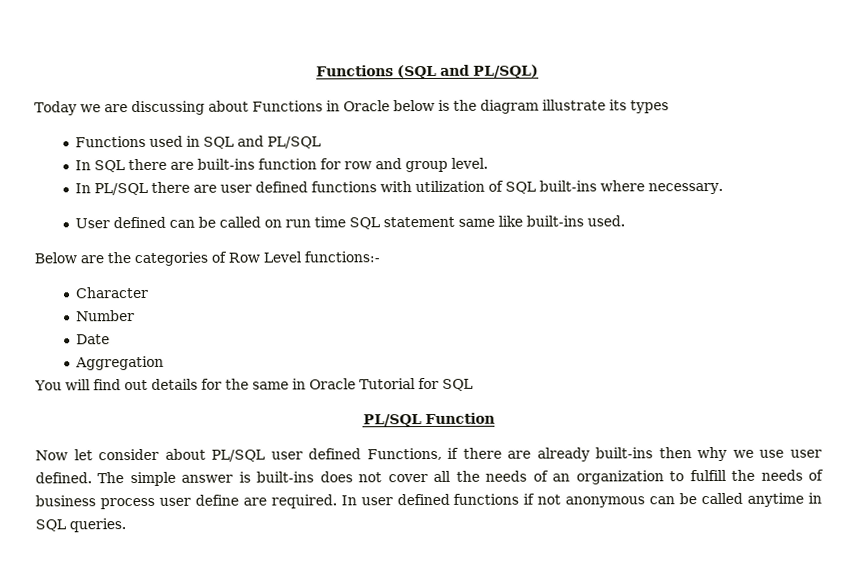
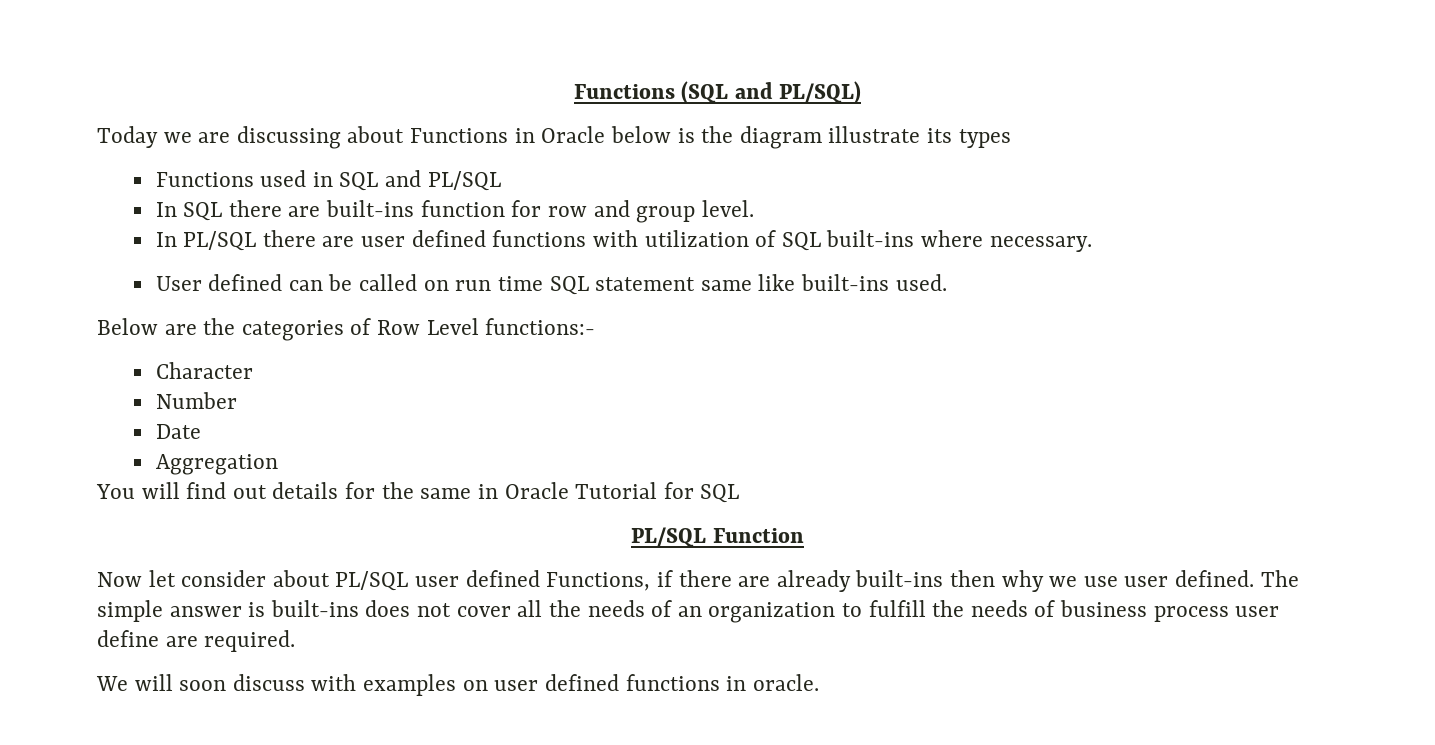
[340,492,823,508] [35,518,126,533] In user defined functions if not anonymous can be called anytime in SQL queries. -> [96,674,819,696] // We will soon discuss with examples on user defined functions in oracle.

